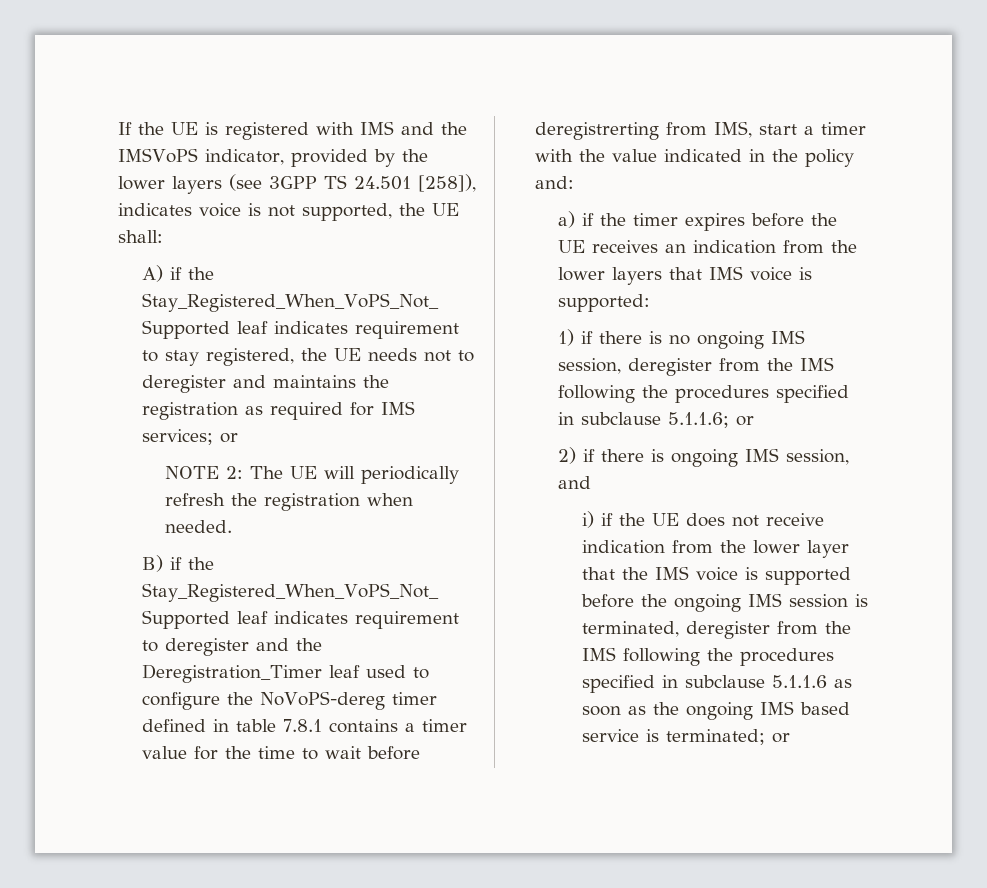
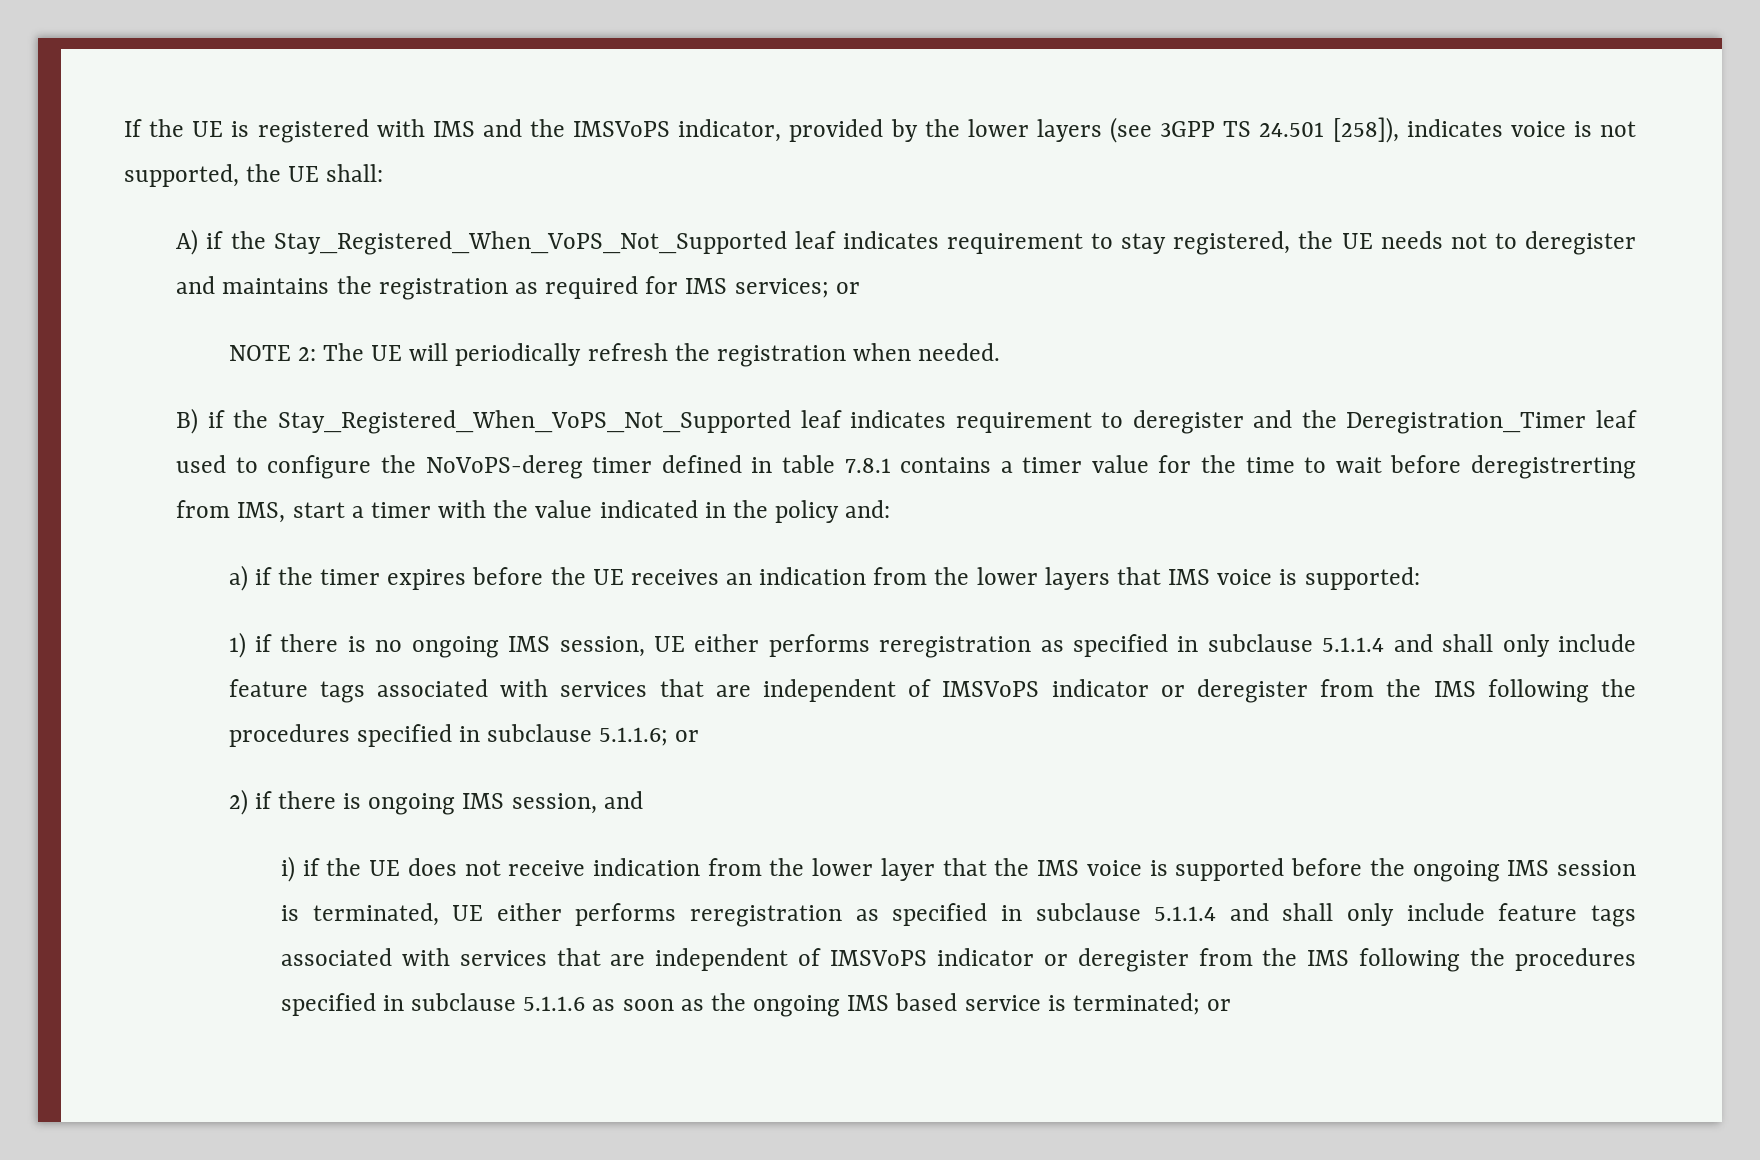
(622, 366) none -> [653,634,1636,658] [228,679,1185,703] UE either performs reregistration as specified in subclause 5.1.1.4 and shall only include feature tags associated with services that are independent of IMSVoPS indicator or
(679, 629) none -> [452,903,1636,927] [280,948,1068,971] UE either performs reregistration as specified in subclause 5.1.1.4 and shall only include feature tags associated with services that are independent of IMSVoPS indicator or

